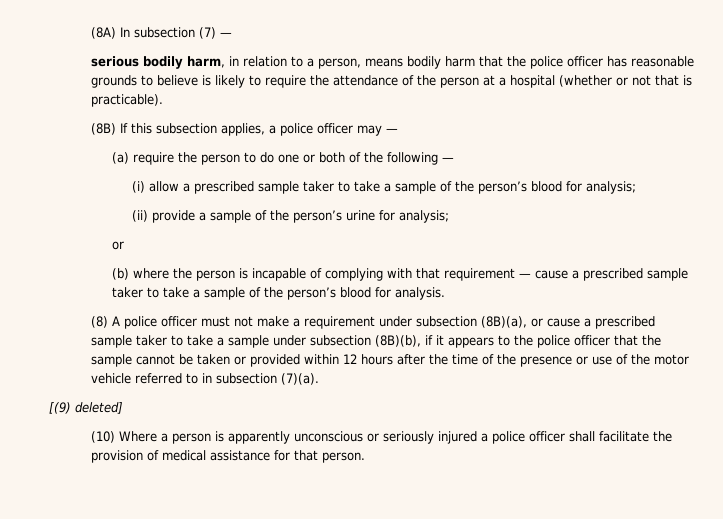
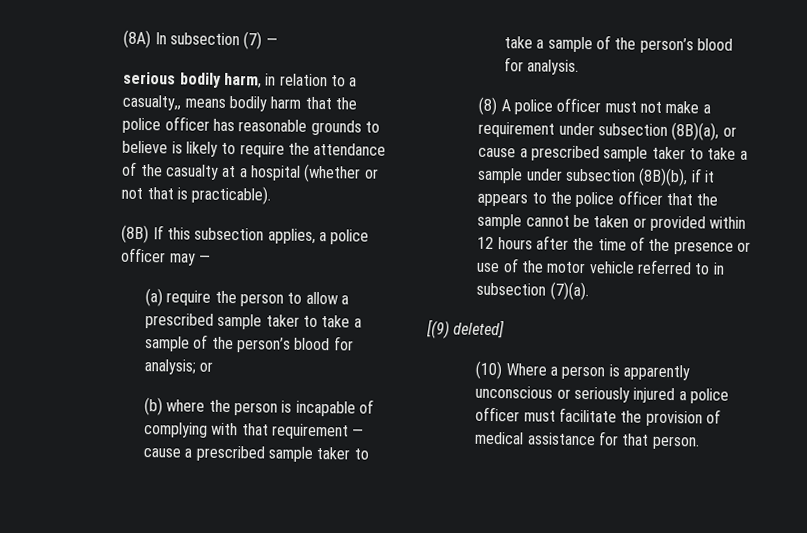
[317,58,361,69] person, -> [122,94,182,111] casualty,,
[439,77,479,88] person -> [165,164,220,180] casualty
[259,152,454,165] [132,181,146,193] do one or both of the following — // (i) -> (303, 298) none
[132,210,450,223] // (ii) provide a sample of the person’s urine for analysis; // -> (197, 367) none
[568,431,595,442] shall -> [523,410,556,422] must

